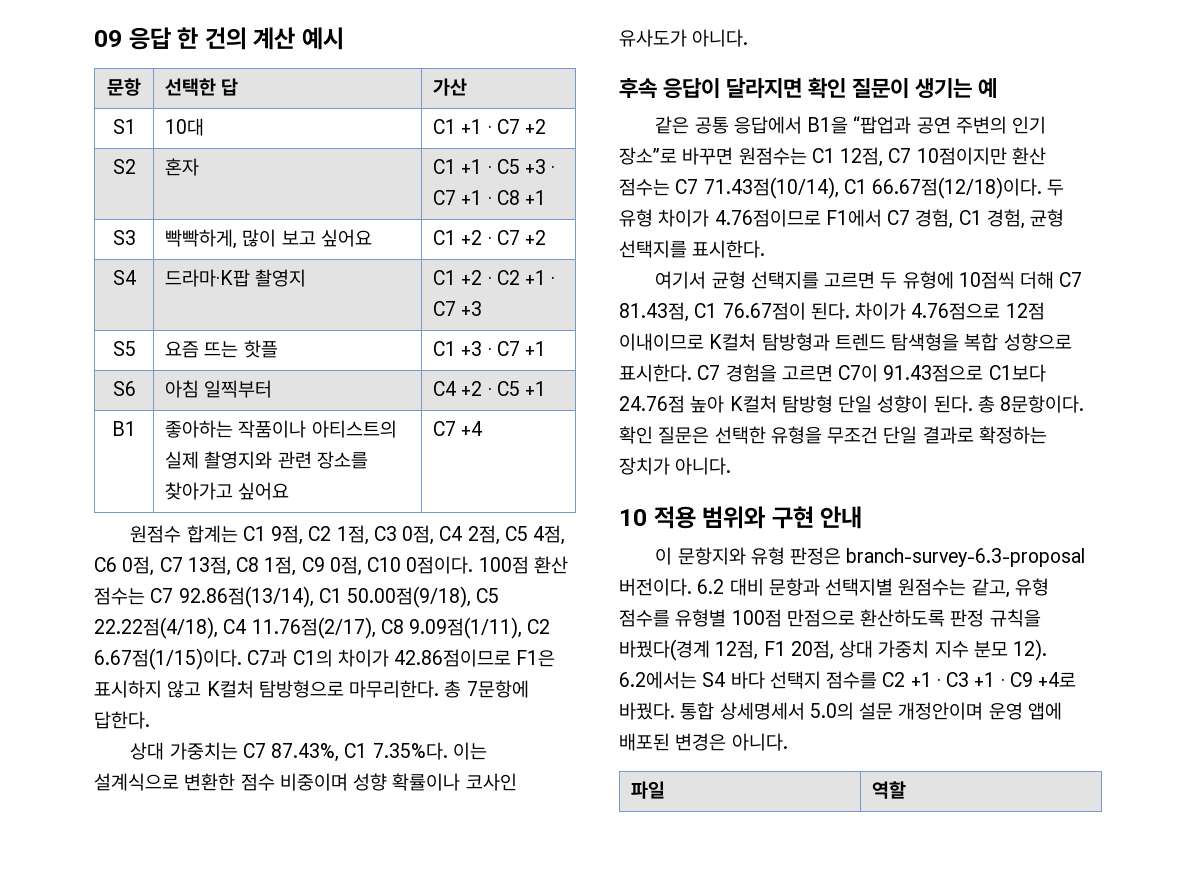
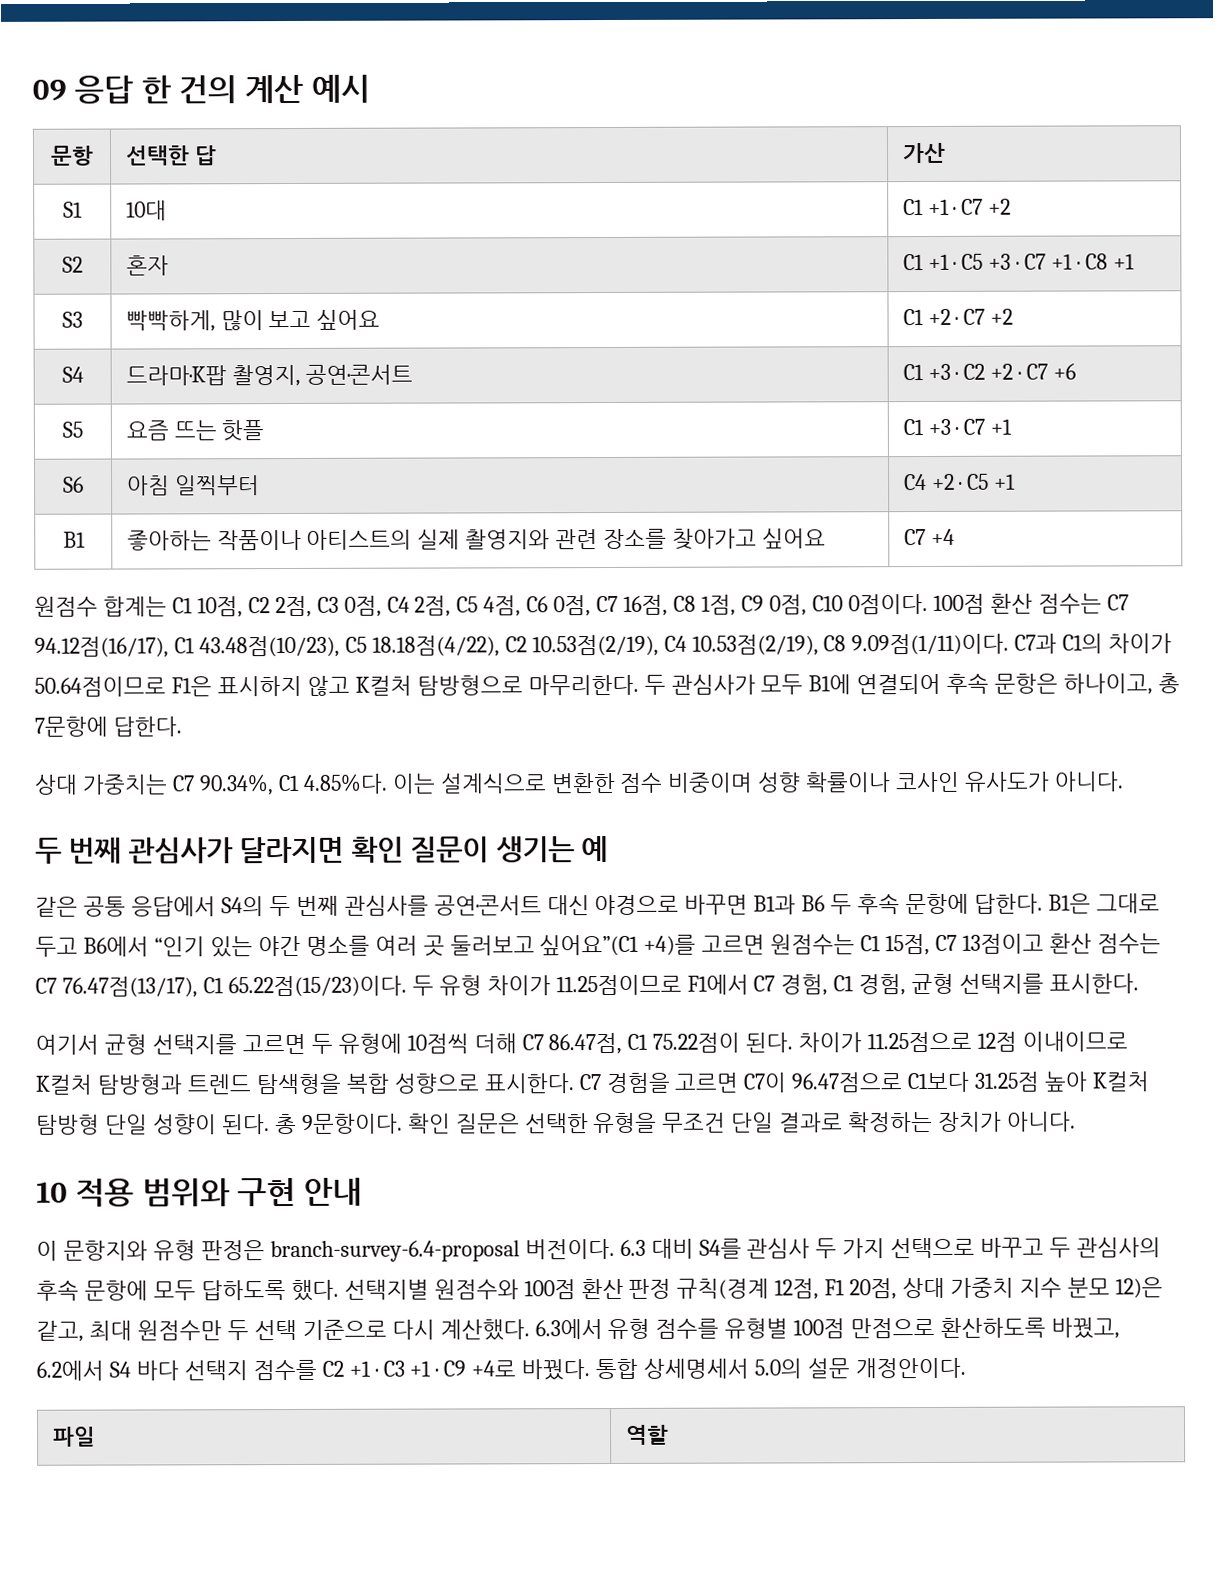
[255,269,307,287] [433,270,556,285] [433,301,483,316] 촬영지 | C1 +2 · C2 +1 · C7 +3 -> [231,364,414,387] [902,363,1077,381] 촬영지, 공연·콘서트 | C1 +3 · C2 +2 · C7 +6
[271,525,369,545] 9점, C2 1점, -> [196,595,312,618] 10점, C2 2점,
[187,556,231,576] 13점, -> [623,594,669,616] 16점,
[178,586,500,608] [94,617,551,639] [94,648,242,670] 92.86점(13/14), C1 50.00점(9/18), C5 22.22점(4/18), C4 11.76점(2/17), C8 9.09점(1/11), C2 6.67점(1/15)이다. -> [34,633,1010,658] 94.12점(16/17), C1 43.48점(10/23), C5 18.18점(4/22), C2 10.53점(2/19), C4 10.53점(2/19), C8 9.09점(1/11)이다.
[394,649,512,667] 42.86점이므로 -> [34,676,166,697] 50.64점이므로
(440, 689) none -> [643,672,1154,695] 두 관심사가 모두 B1에 연결되어 후속 문항은 하나이고,
[271,742,448,762] 87.43%, C1 7.35%다. -> [198,773,388,796] 90.34%, C1 4.85%다.
[619,78,721,99] 후속 응답이 -> [35,837,234,864] 두 번째 관심사가
[807,116,1047,134] [619,147,1046,167] [619,177,1043,199] B1을 “팝업과 공연 주변의 인기 장소”로 바꾸면 원점수는 C1 12점, C7 10점이지만 환산 점수는 C7 71.43점(10/14), C1 66.67점(12/18)이다. -> [220,893,1160,917] [35,933,1161,958] [35,975,407,998] S4의 두 번째 관심사를 공연·콘서트 대신 야경으로 바꾸면 B1과 B6 두 후속 문항에 답한다. B1은 그대로 두고 B6에서 “인기 있는 야간 명소를 여러 곳 둘러보고 싶어요”(C1 +4)를 고르면 원점수는 C1 15점, C7 13점이고 환산 점수는 C7 76.47점(13/17), C1 65.22점(15/23)이다.
[714,209,821,227] 4.76점이므로 -> [555,974,682,996] 11.25점이므로
[619,302,806,322] 81.43점, C1 76.67점이 -> [548,1032,741,1055] 86.47점, C1 75.22점이
[911,302,1001,320] 4.76점으로 -> [867,1031,973,1053] 11.25점으로
[883,364,1046,382] [619,395,685,413] 91.43점으로 C1보다 24.76점 -> [791,1071,1040,1093] 96.47점으로 C1보다 31.25점
[1000,395,1085,413] 8문항이다. -> [301,1113,403,1134] 9문항이다.
[846,548,1086,567] [619,578,1049,598] [619,609,1041,627] [619,639,710,661] branch-survey-6.3-proposal 버전이다. 6.2 대비 문항과 선택지별 원점수는 같고, 유형 점수를 유형별 100점 만점으로 환산하도록 판정 규칙을 바꿨다(경계 -> [269,1237,1162,1263] [36,1278,770,1302] branch-survey-6.4-proposal 버전이다. 6.3 대비 S4를 관심사 두 가지 선택으로 바꾸고 두 관심사의 후속 문항에 모두 답하도록 했다. 선택지별 원점수와 100점 환산 판정 규칙(경계
[1013,639,1048,661] [619,671,697,689] 12). 6.2에서는 -> [1114,1277,1163,1299] [36,1317,1121,1342] [36,1360,104,1381] 12)은 같고, 최대 원점수만 두 선택 기준으로 다시 계산했다. 6.3에서 유형 점수를 유형별 100점 만점으로 환산하도록 바꿨고, 6.2에서
[898,702,1062,720] [619,733,788,751] 개정안이며 운영 앱에 배포된 변경은 아니다. -> [854,1357,966,1379] 개정안이다.

